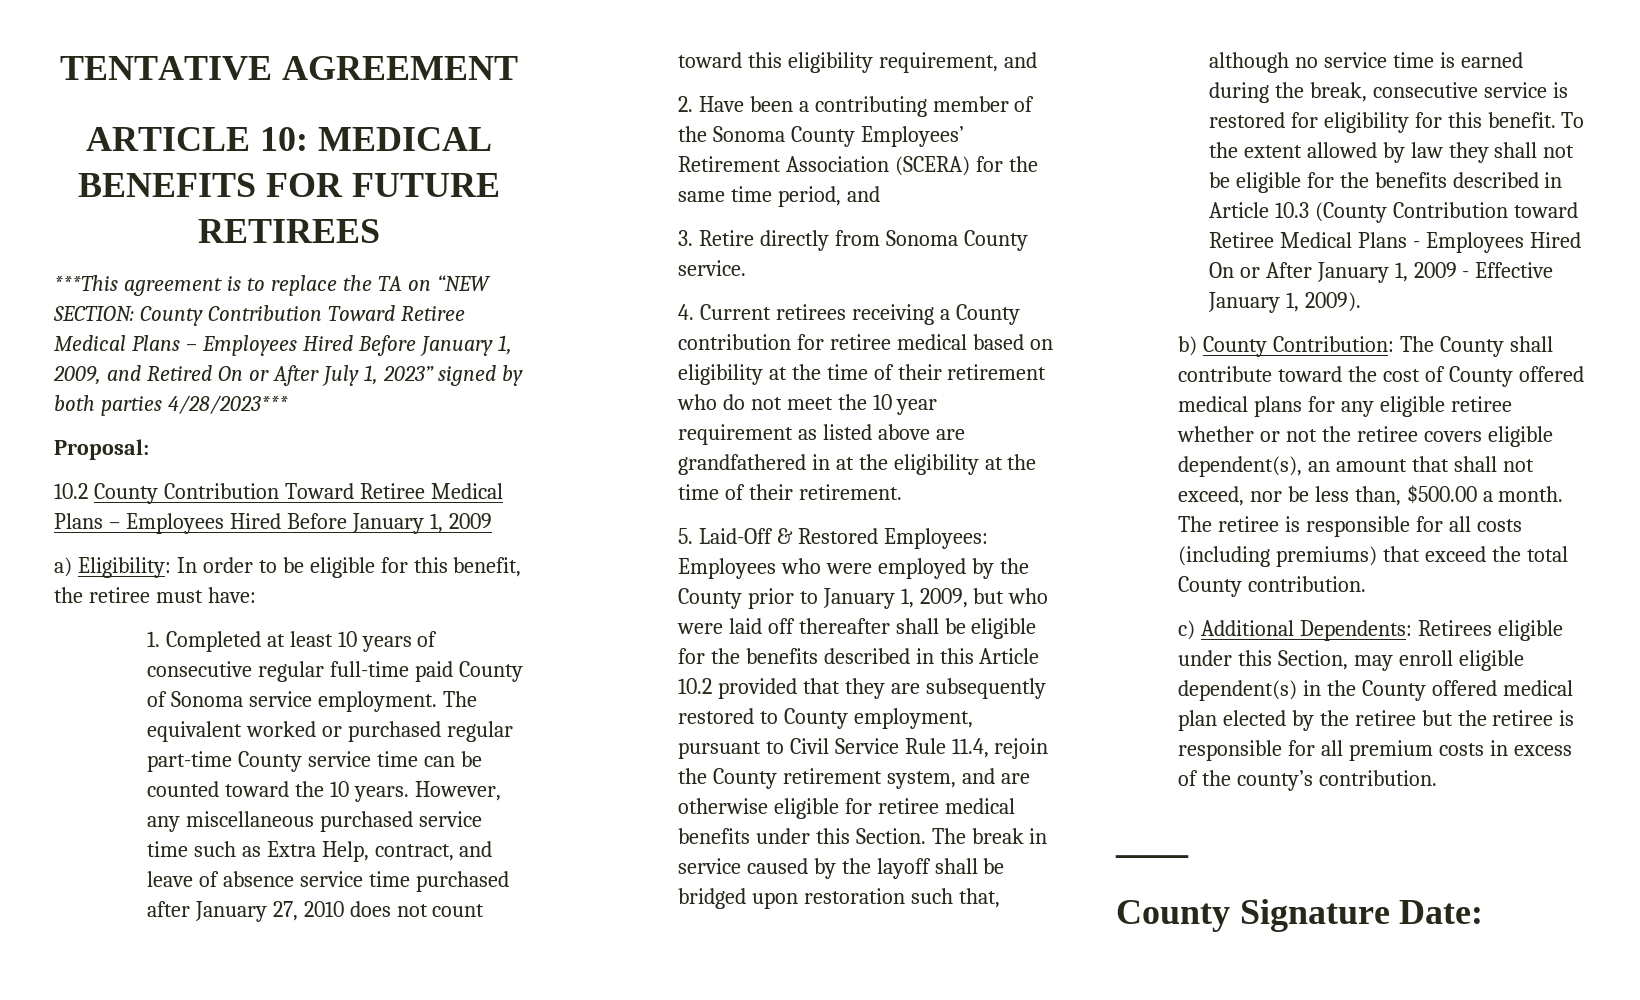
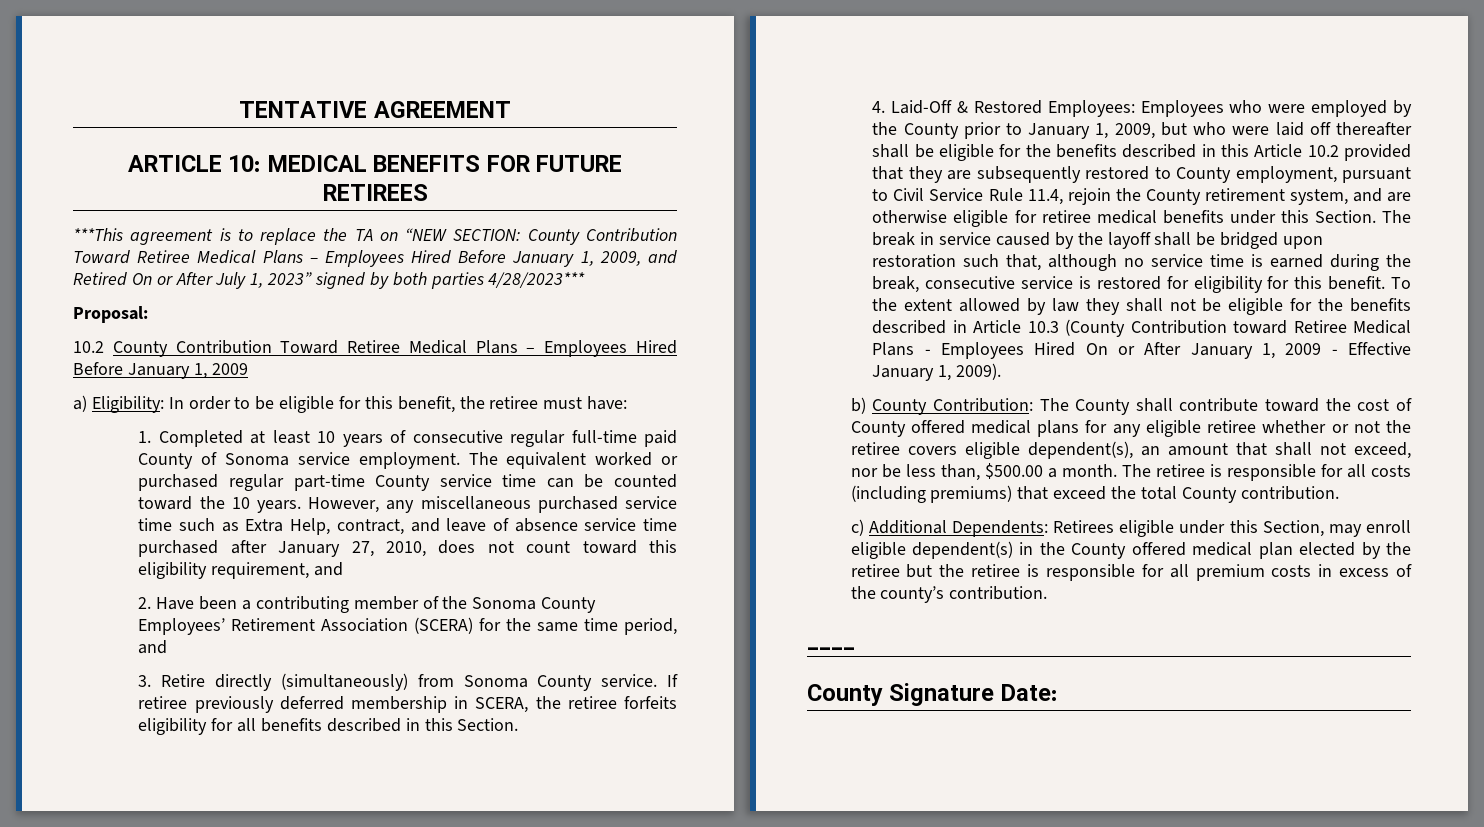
[303,901,344,917] 2010 -> [385,541,426,557] 2010,
(829, 240) none -> [280,673,408,691] (simultaneously)
[677,304,1020,325] [677,334,1053,350] [677,364,1047,385] [676,394,938,415] [677,424,965,445] [677,454,1037,475] [677,484,902,500] [677,528,693,544] // 4. Current retirees receiving a County contribution for retiree medical based on eligibility at the time of their retirement who do not meet the 10 year requirement as listed above are grandfathered in at the eligibility at the time of their retirement. // 5. -> [667,674,679,687] [138,696,678,713] [138,718,519,735] [872,101,886,113] If retiree previously deferred membership in SCERA, the retiree forfeits eligibility for all benefits described in this Section. // 4.

